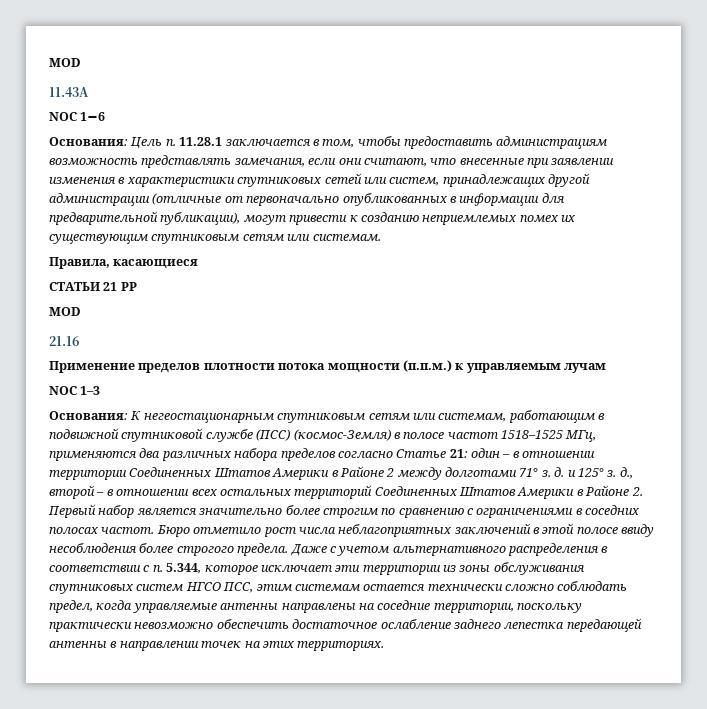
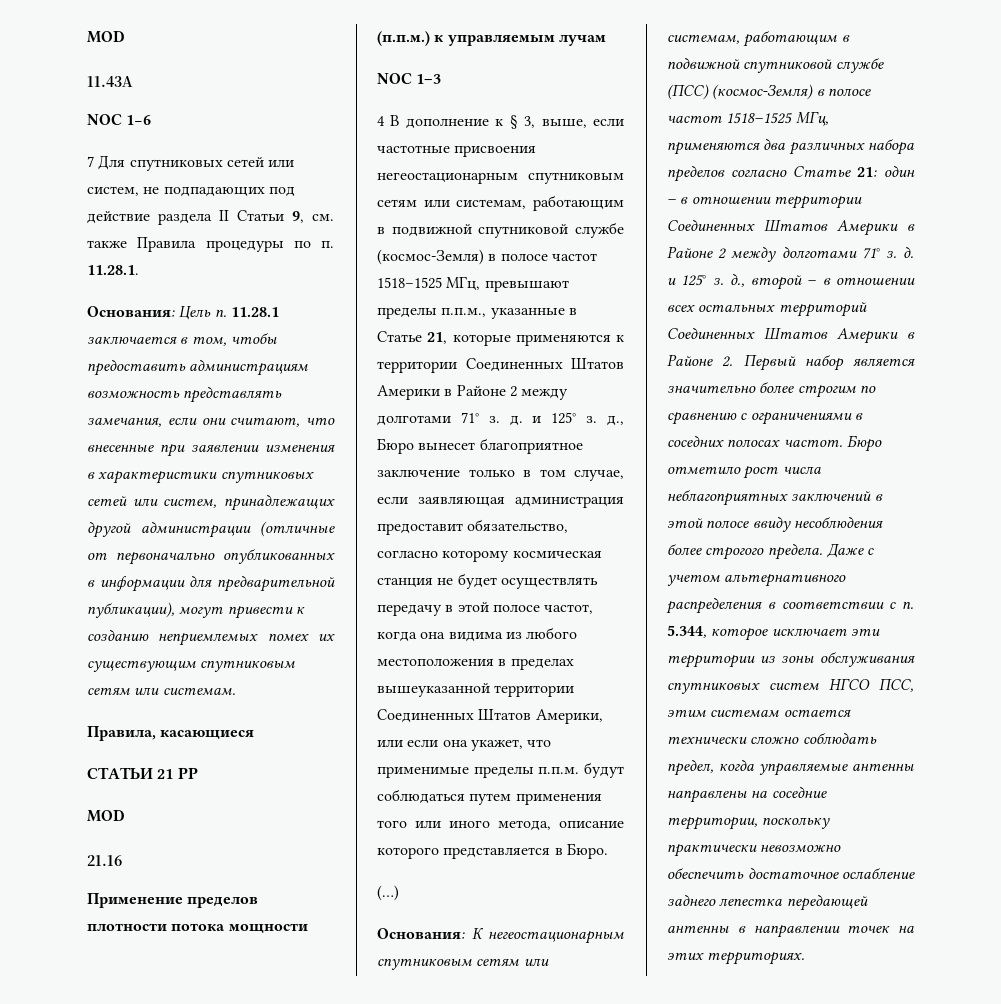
(106, 116) none -> [87,155,295,171] [87,186,295,197] [87,210,334,225] [87,237,334,252] [87,265,139,275] // 7 Для спутниковых сетей или систем, не подпадающих под действие раздела II Статьи 9, см. также Правила процедуры по п. 11.28.1.
(101, 390) none -> [377,115,624,129] [377,145,537,157] [377,172,624,184] [377,195,624,211] [377,222,624,238] [377,249,597,265] [377,276,569,292] [377,307,577,319] [377,331,624,346] [377,358,624,373] [377,385,569,400] [377,412,624,426] [377,438,583,454] [377,469,624,481] [377,496,624,508] [377,519,569,535] [377,550,602,562] [377,573,598,589] [377,602,594,616] [377,627,578,642] [377,658,574,670] [377,683,575,697] [377,709,603,724] [377,739,552,751] [377,762,624,778] [377,789,602,805] [377,820,624,831] [377,843,608,859] [377,885,399,901] // 4 В дополнение к § 3, выше, если частотные присвоения негеостационарным спутниковым сетям или системам, работающим в подвижной спутниковой службе (космос-Земля) в полосе частот 1518–1525 МГц, превышают пределы п.п.м., указанные в Статье 21, которые применяются к территории Соединенных Штатов Америки в Районе 2 между долготами 71° з. д. и 125° з. д., Бюро вынесет благоприятное заключение только в том случае, если заявляющая администрация предоставит обязательство, согласно которому космическая станция не будет осуществлять передачу в этой полосе частот, когда она видима из любого местоположения в пределах вышеуказанной территории Соединенных Штатов Америки, или если она укажет, что применимые пределы п.п.м. будут соблюдаться путем применения того или иного метода, описание которого представляется в Бюро. // (…)

